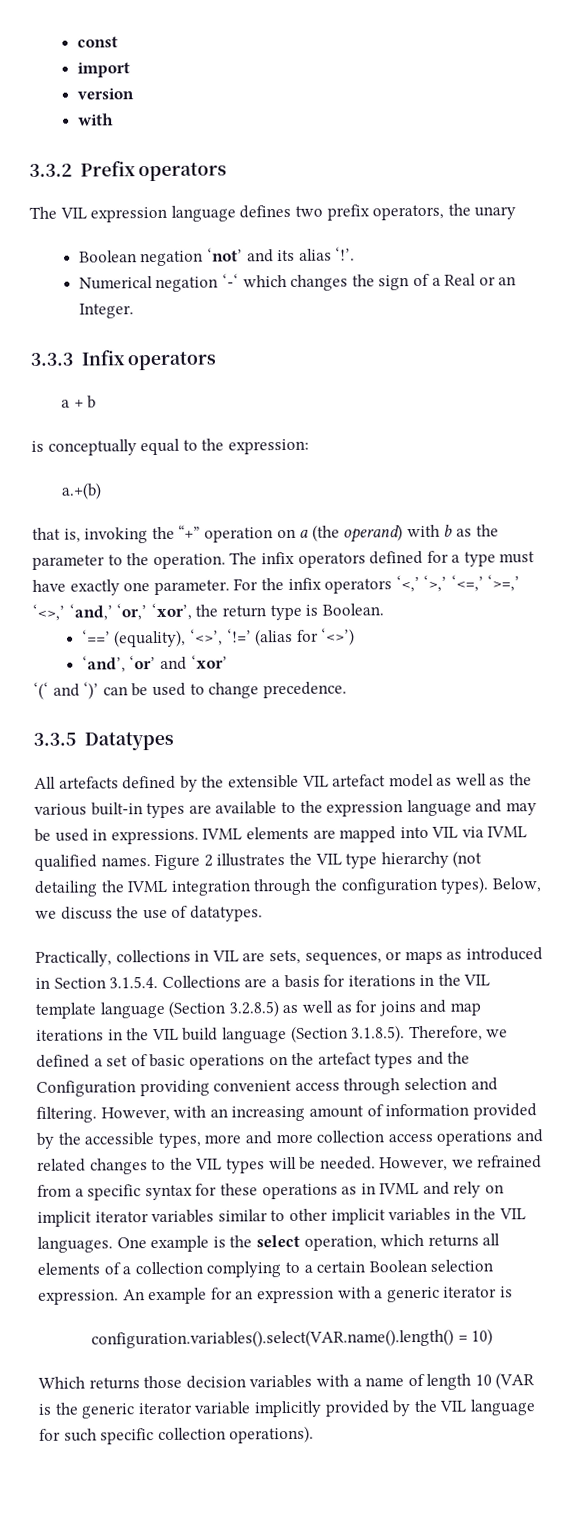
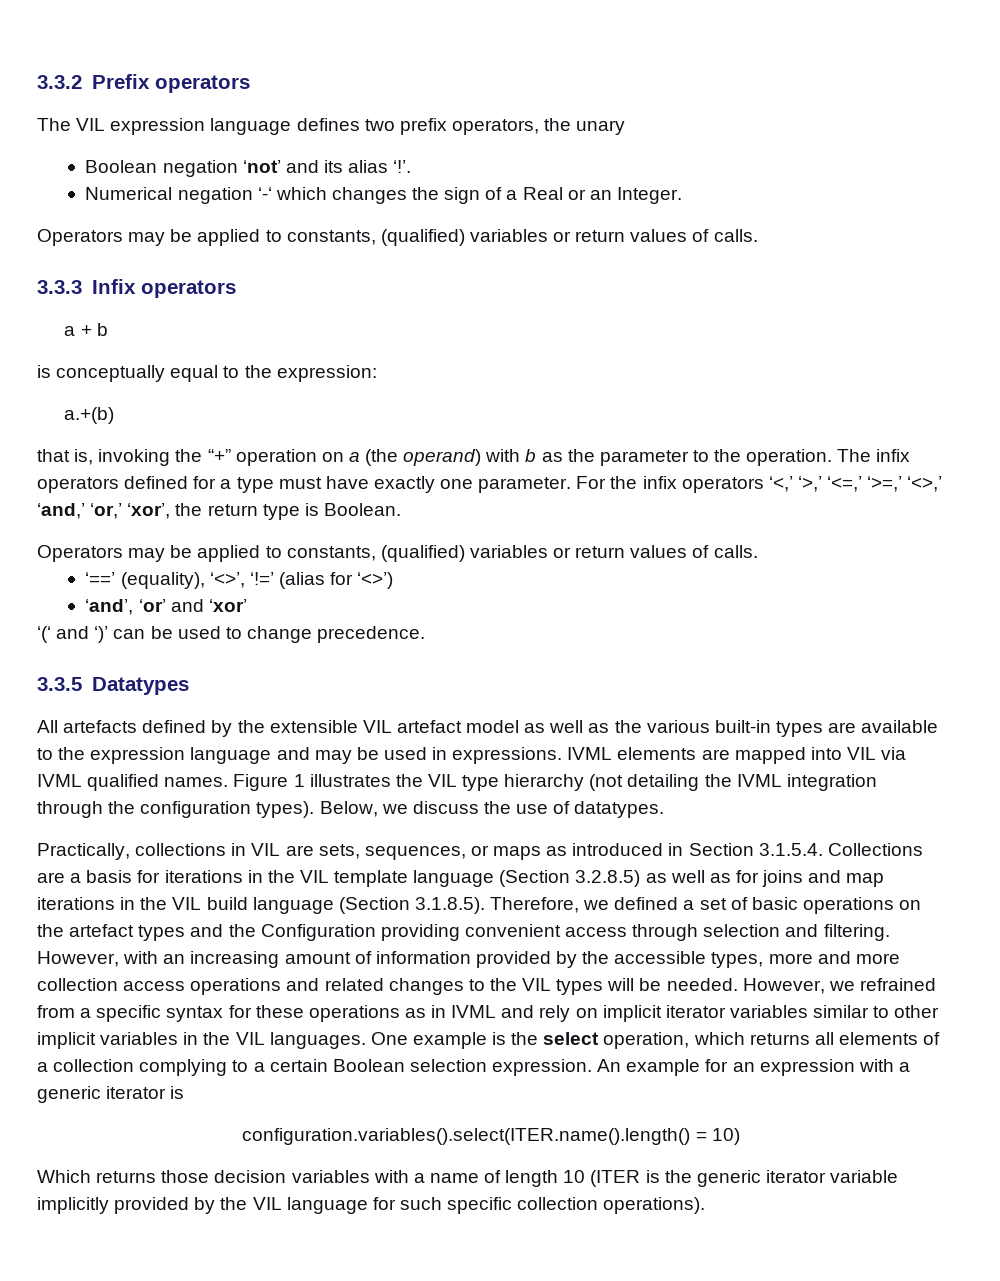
[76,36,118,48] [76,62,130,78] [76,88,134,100] [77,113,114,126] const // import // version // with // -> (37, 82) none
(134, 311) none -> [37,229,758,246] // Operators may be applied to constants, (qualified) variables or return values of calls.
(384, 609) none -> [37,545,758,562] // Operators may be applied to constants, (qualified) variables or return values of calls.
[203,854,213,867] 2 -> [293,774,305,787] 1
[90,1328,454,1349] configuration.variables().select(VAR.name().length() -> [242,1128,691,1145] configuration.variables().select(ITER.name().length()
[495,1372,536,1390] (VAR -> [590,1170,641,1187] (ITER

